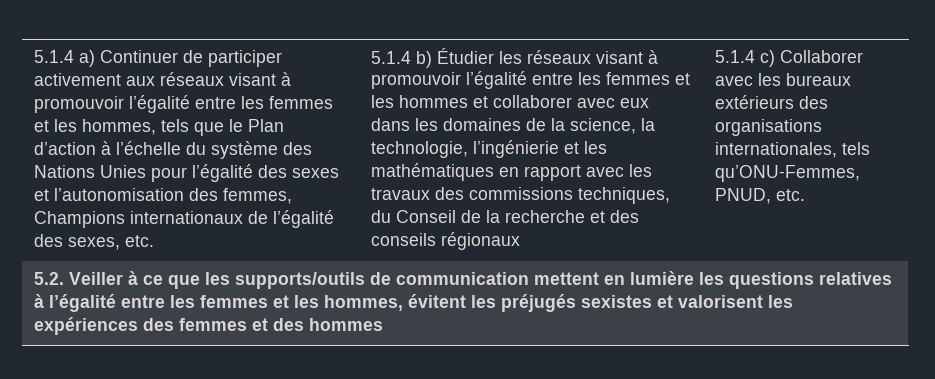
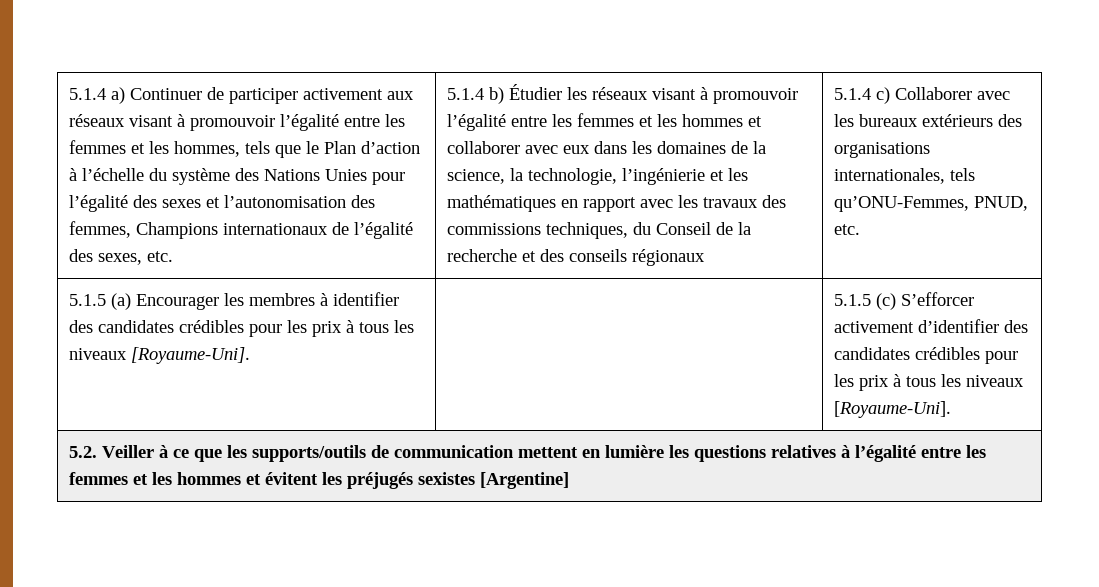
(806, 195) none -> [69,292,400,310] [69,320,415,337] [69,347,251,364] [834,292,975,310] [834,319,1029,333] [834,347,1019,364] [834,374,1025,391] [834,401,952,418] // 5.1.5 (a) Encourager les membres à identifier des candidates crédibles pour les prix à tous les niveaux [Royaume-Uni]. | | 5.1.5 (c) S’efforcer activement d’identifier des candidates crédibles pour les prix à tous les niveaux [Royaume-Uni].
[324,295,404,311] hommes, -> [177,472,262,485] hommes et
[657,295,794,308] [34,317,384,335] et valorisent les expériences des femmes et des hommes -> [480,472,570,489] [Argentine]

